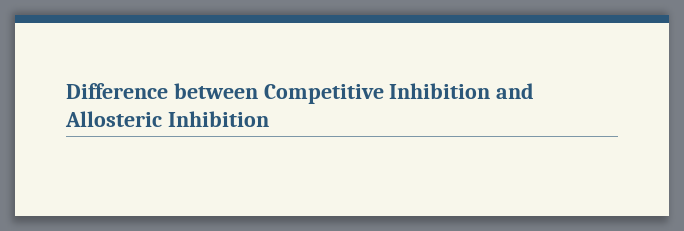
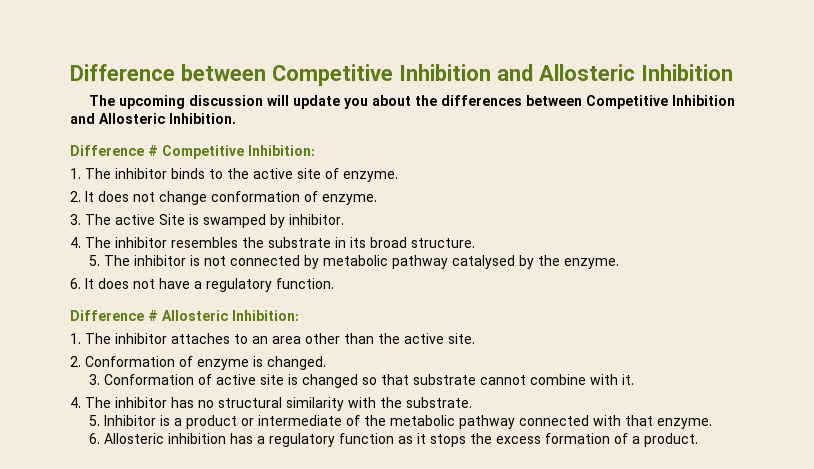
(269, 119) none -> [89,95,736,109] [70,113,236,124] [70,145,315,159] [70,168,398,182] [70,191,377,205] [70,214,344,228] [70,237,475,248] [89,255,620,269] [70,278,334,292] [70,310,299,321] [70,333,475,344] [70,356,326,370] [89,374,635,388] [70,397,472,411] [89,415,713,429] [89,433,699,447] // The upcoming discussion will update you about the differences between Competitive Inhibition and Allosteric Inhibition. // Difference # Competitive Inhibition: // 1. The inhibitor binds to the active site of enzyme. // 2. It does not change conformation of enzyme. // 3. The active Site is swamped by inhibitor. // 4. The inhibitor resembles the substrate in its broad structure. // 5. The inhibitor is not connected by metabolic pathway catalysed by the enzyme. // 6. It does not have a regulatory function. // Difference # Allosteric Inhibition: // 1. The inhibitor attaches to an area other than the active site. // 2. Conformation of enzyme is changed. // 3. Conformation of active site is changed so that substrate cannot combine with it. // 4. The inhibitor has no structural similarity with the substrate. // 5. Inhibitor is a product or intermediate of the metabolic pathway connected with that enzyme. // 6. Allosteric inhibition has a regulatory function as it stops the excess formation of a product.

